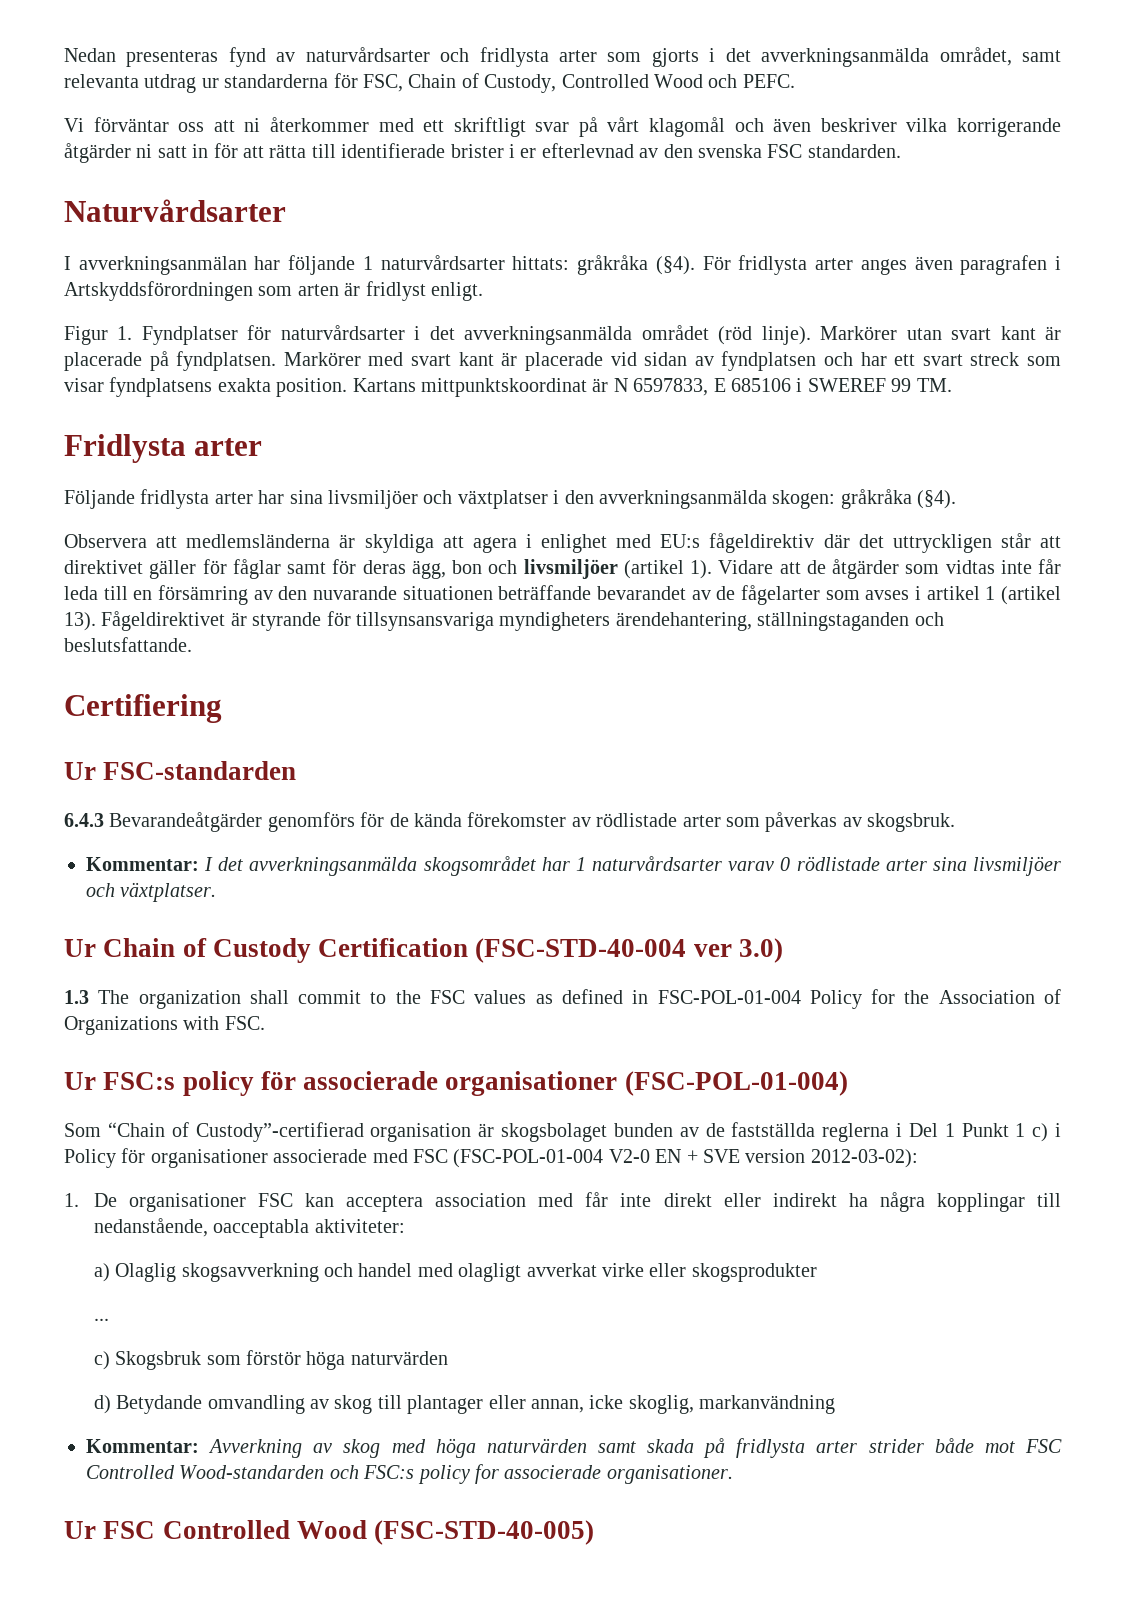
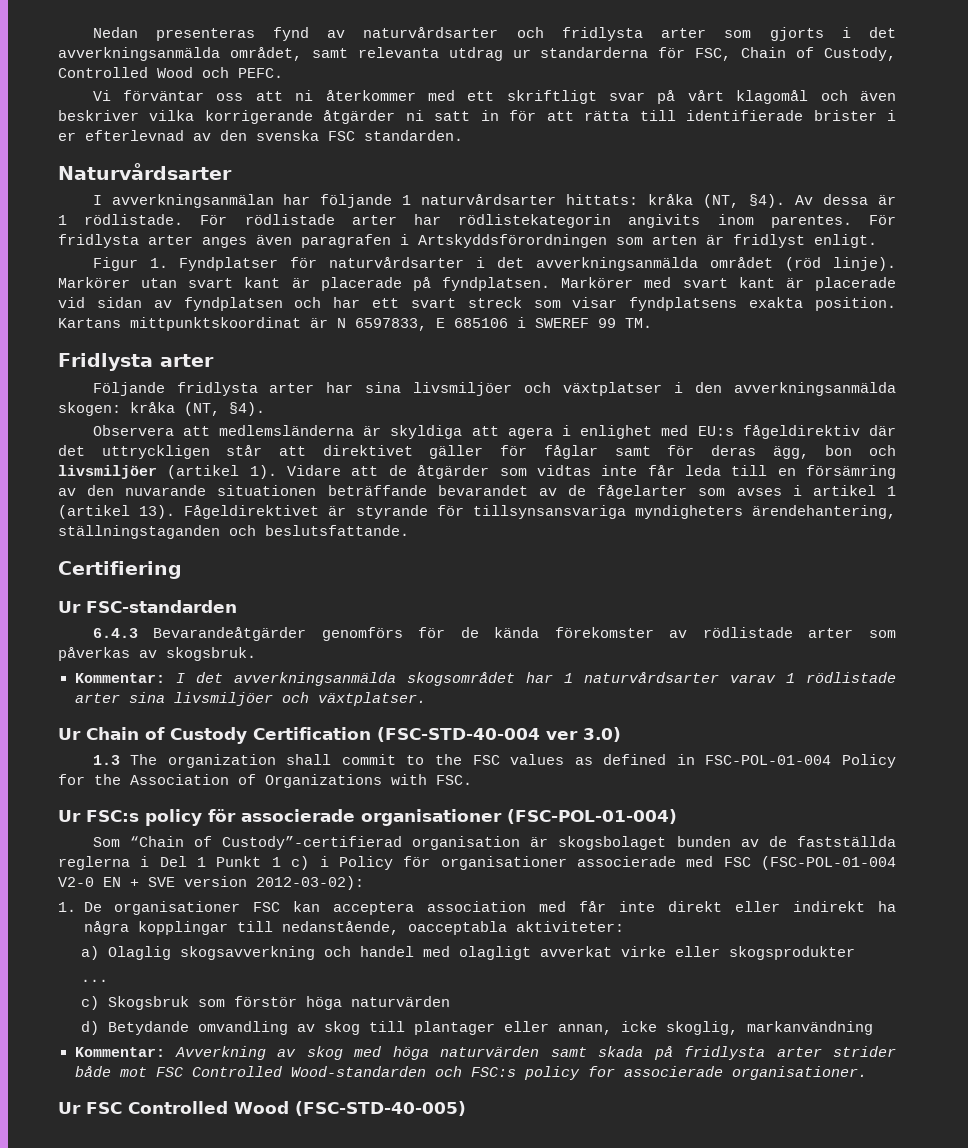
[577,255,695,275] gråkråka (§4). -> [648,194,896,208] [58,214,852,228] kråka (NT, §4). Av dessa är 1 rödlistade. För rödlistade arter har rödlistekategorin angivits inom parentes.
[840,489,957,509] gråkråka (§4). -> [130,402,265,416] kråka (NT, §4).
[780,857,791,871] 0 -> [785,673,795,683] 1

